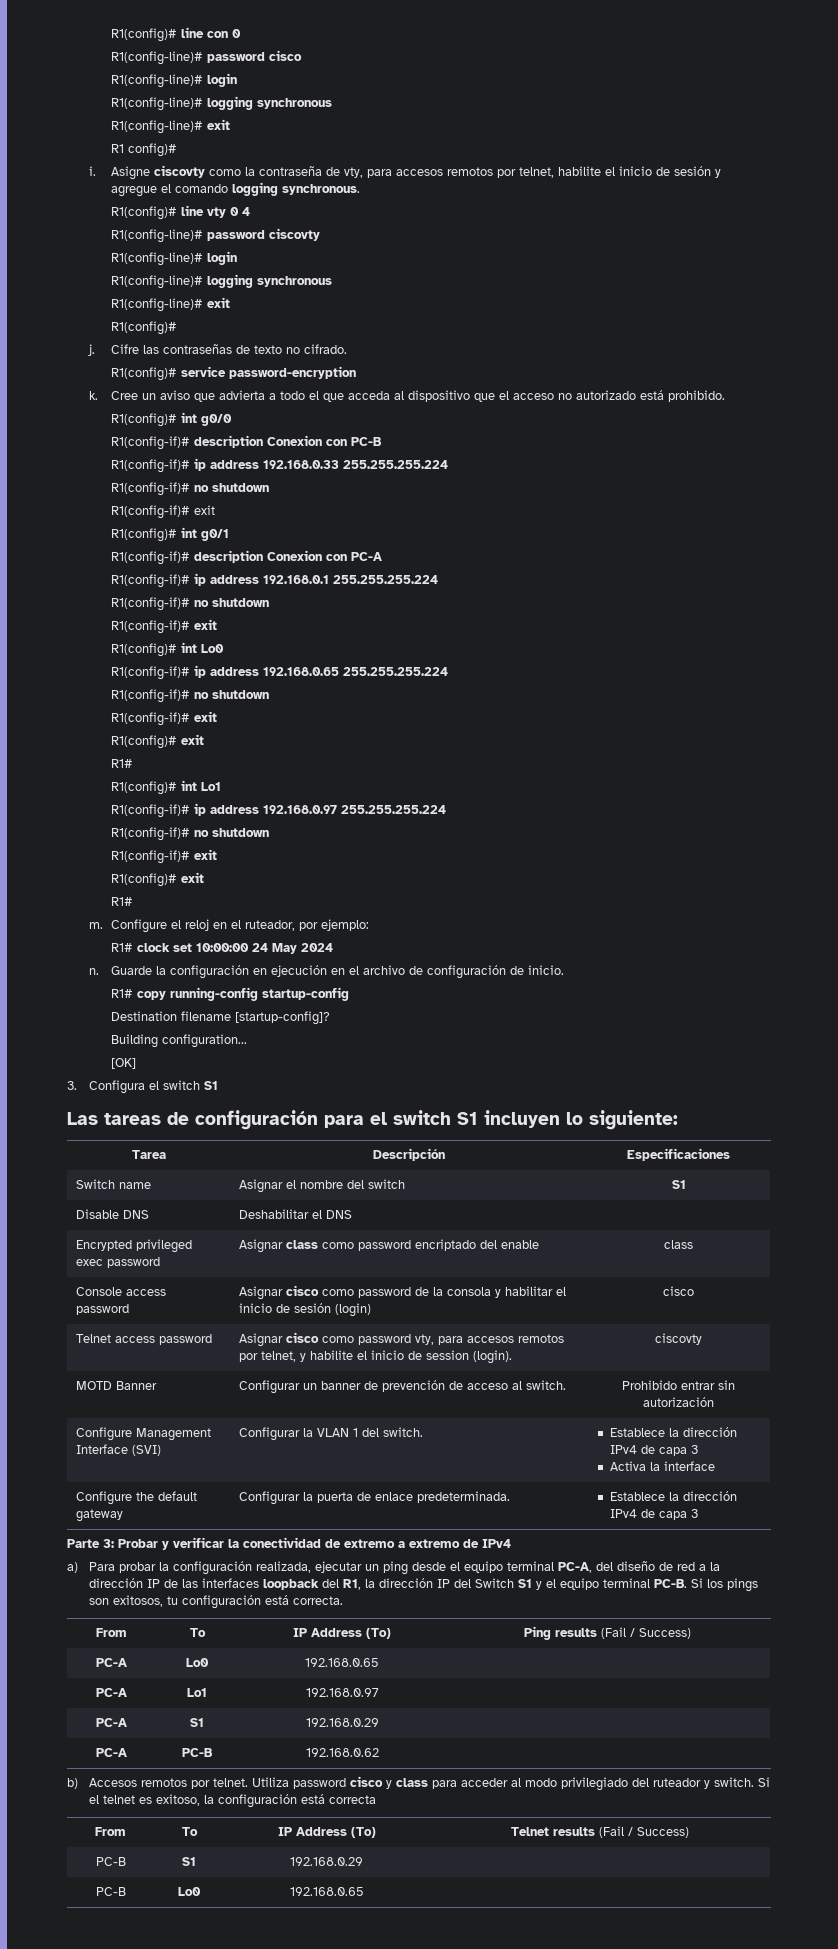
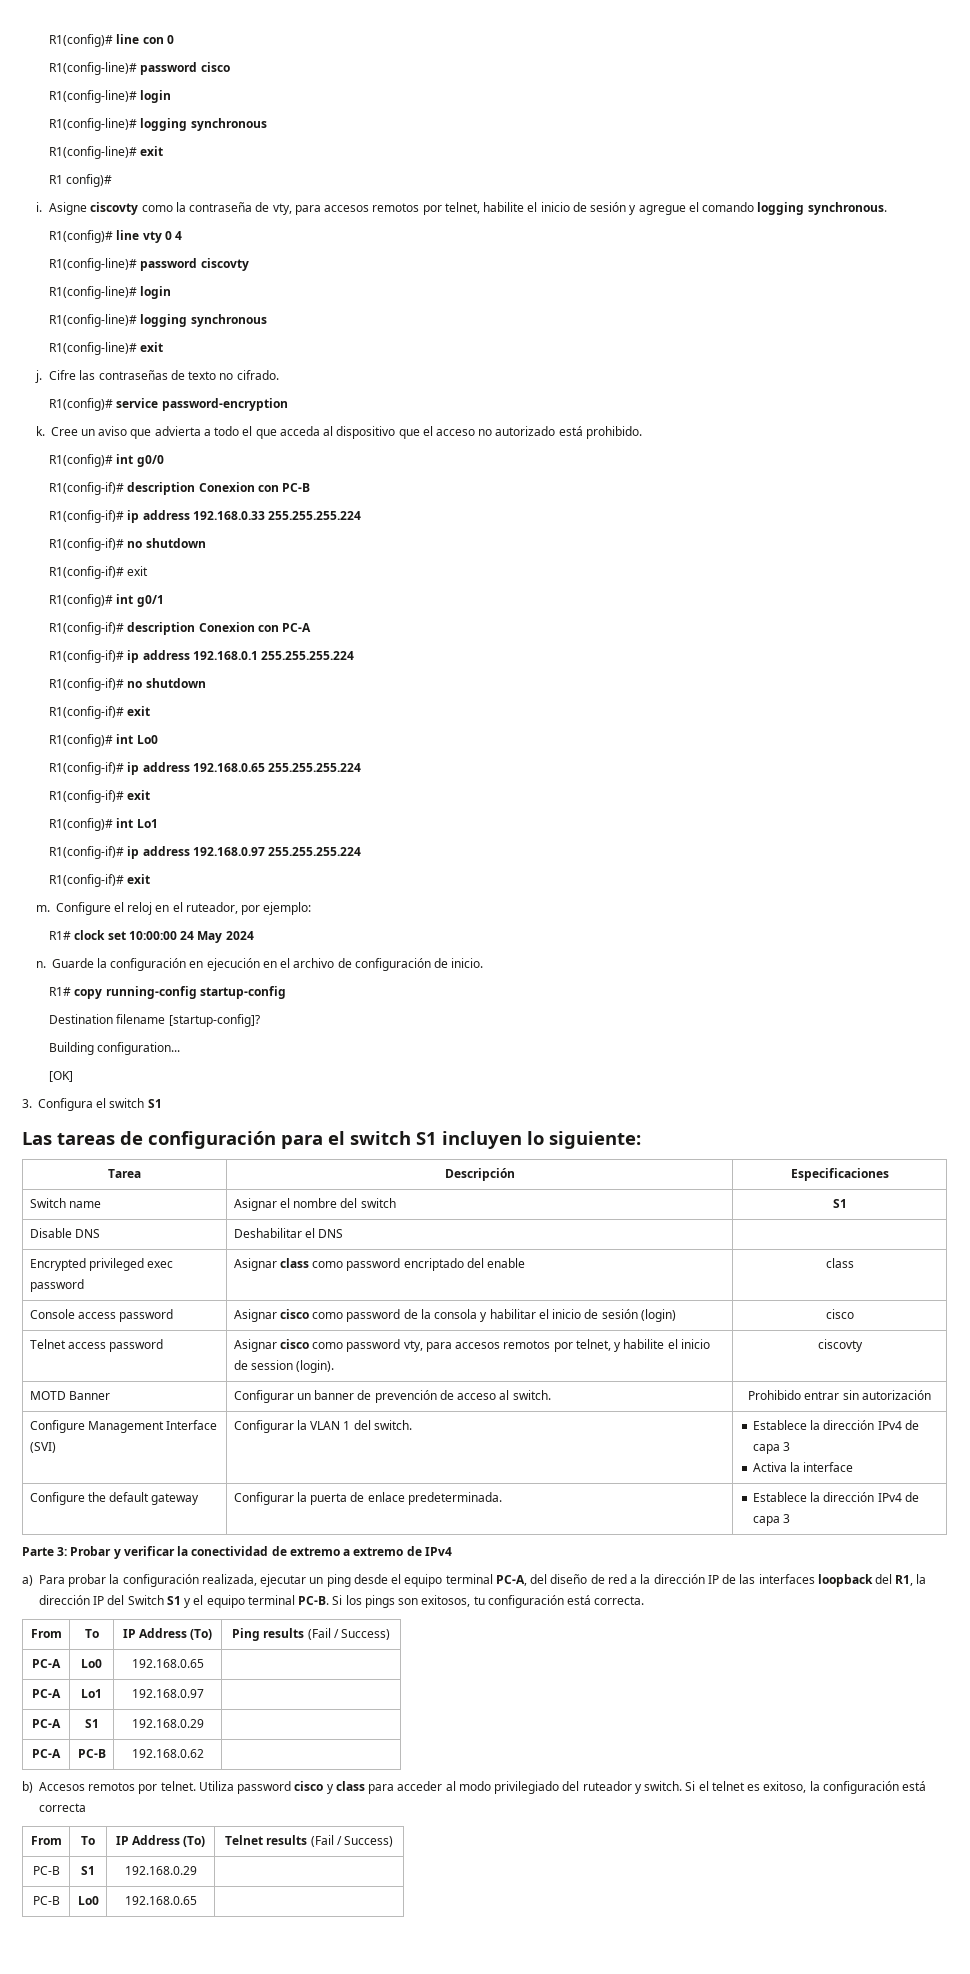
[111,321,178,335] // R1(config)# -> (164, 347) none
[111,689,270,703] [111,711,218,726] [111,734,205,749] [111,759,134,768] // R1(config-if)# no shutdown // R1(config-if)# exit // R1(config)# exit // R1# -> [49,790,151,803] // R1(config-if)# exit
[111,827,270,841] [111,849,218,864] [111,872,205,887] [111,897,134,906] // R1(config-if)# no shutdown // R1(config-if)# exit // R1(config)# exit // R1# -> [49,874,151,887] // R1(config-if)# exit

